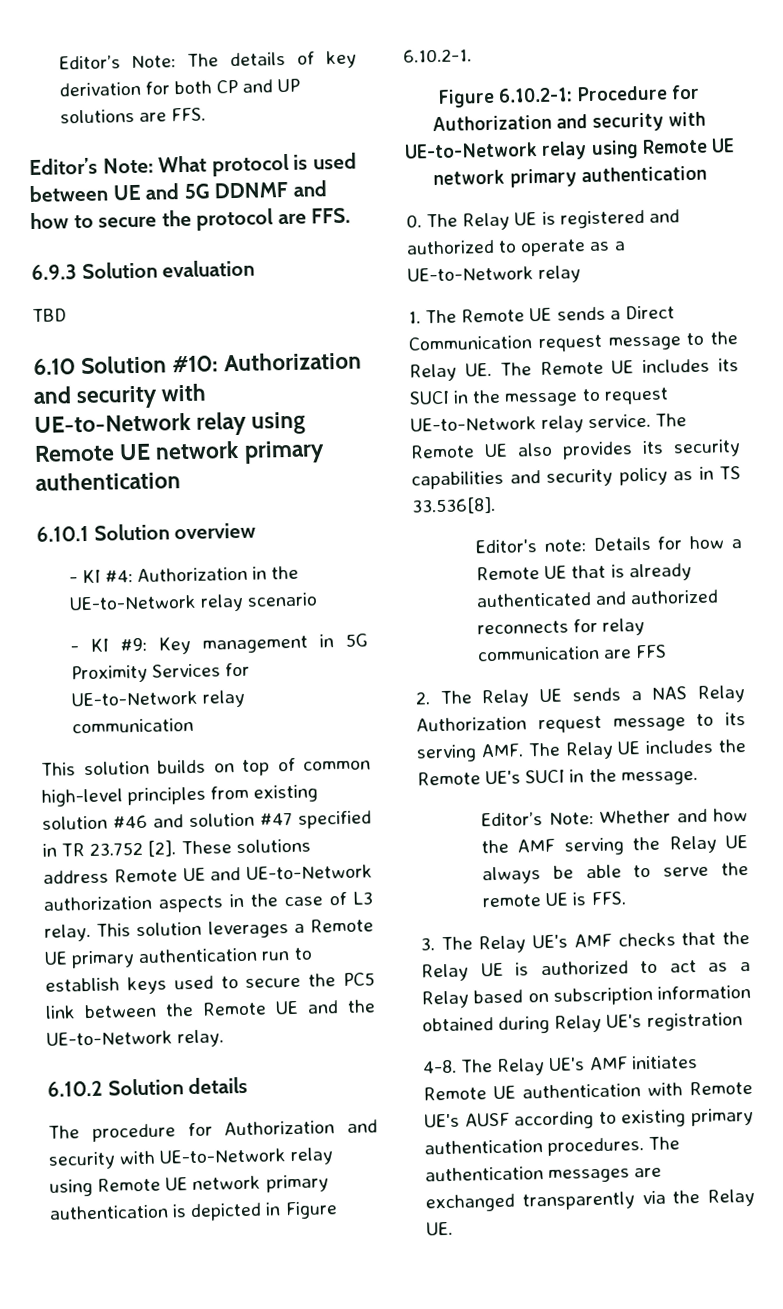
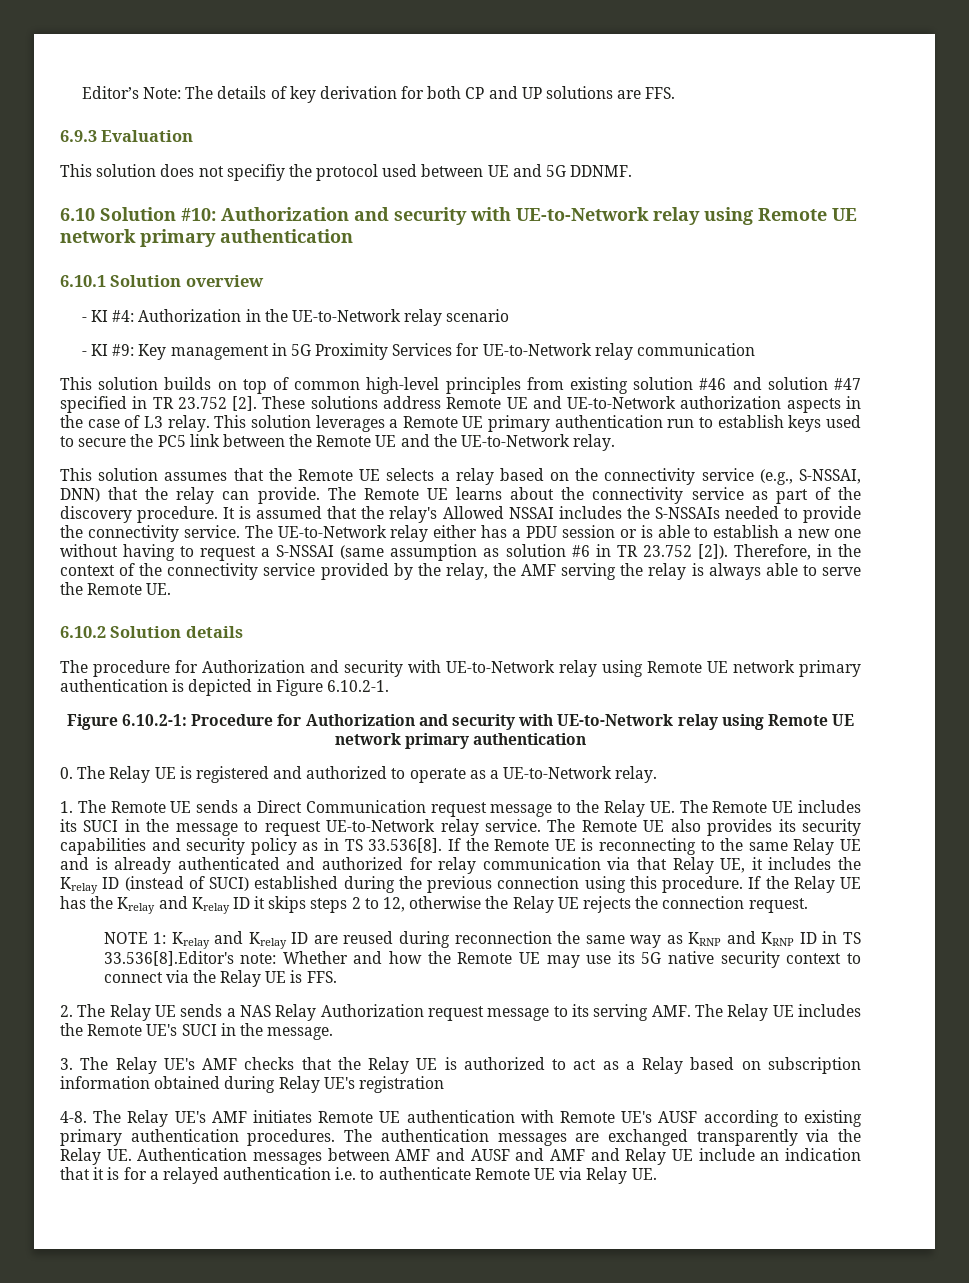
[29,153,309,177] Editor’s Note: What protocol is -> [60,130,194,142] [60,164,379,181] 6.9.3 Evaluation // This solution does not specifiy the protocol
[214,180,327,199] [30,207,352,231] [31,259,256,281] [32,308,67,323] DDNMF and how to secure the protocol are FFS. // 6.9.3 Solution evaluation // TBD -> [570,165,633,177] DDNMF.
(225, 1038) none -> [60,468,861,485] [60,487,862,504] [60,506,862,523] [60,525,862,542] [60,544,861,561] [60,563,861,580] [60,582,172,595] // This solution assumes that the Remote UE selects a relay based on the connectivity service (e.g., S-NSSAI, DNN) that the relay can provide. The Remote UE learns about the connectivity service as part of the discovery procedure. It is assumed that the relay's Allowed NSSAI includes the S-NSSAIs needed to provide the connectivity service. The UE-to-Network relay either has a PDU session or is able to establish a new one without having to request a S-NSSAI (same assumption as solution #6 in TR 23.752 [2]). Therefore, in the context of the connectivity service provided by the relay, the AMF serving the relay is always able to serve the Remote UE.
[538,265,582,284] relay -> [615,766,658,783] relay.
[475,535,742,554] [476,564,607,581] // Editor's note: Details for how a Remote UE that -> [447,838,861,855] [60,857,89,870] If the Remote UE is reconnecting to the same Relay UE and
[477,620,570,635] reconnects -> (403, 863) none
[603,644,668,659] are FFS -> [607,857,862,874] [60,876,861,894] [60,896,808,914] [103,931,861,949] [103,951,861,968] [103,970,337,987] via that Relay UE, it includes the Krelay ID (instead of SUCI) established during the previous connection using this procedure. If the Relay UE has the Krelay and Krelay ID it skips steps 2 to 12, otherwise the Relay UE rejects the connection request. // NOTE 1: Krelay and Krelay ID are reused during reconnection the same way as KRNP and KRNP ID in TS 33.536[8].Editor's note: Whether and how the Remote UE may use its 5G native security context to connect via the Relay UE is FFS.
[481,808,748,827] [481,835,748,856] [482,862,749,885] [482,891,626,908] // Editor’s Note: Whether and how the AMF serving the Relay UE always be able to serve the remote UE is FFS. -> (334, 1033) none
(453, 1228) none -> [137,1148,861,1165] [60,1167,657,1184] Authentication messages between AMF and AUSF and AMF and Relay UE include an indication that it is for a relayed authentication i.e. to authenticate Remote UE via Relay UE.

